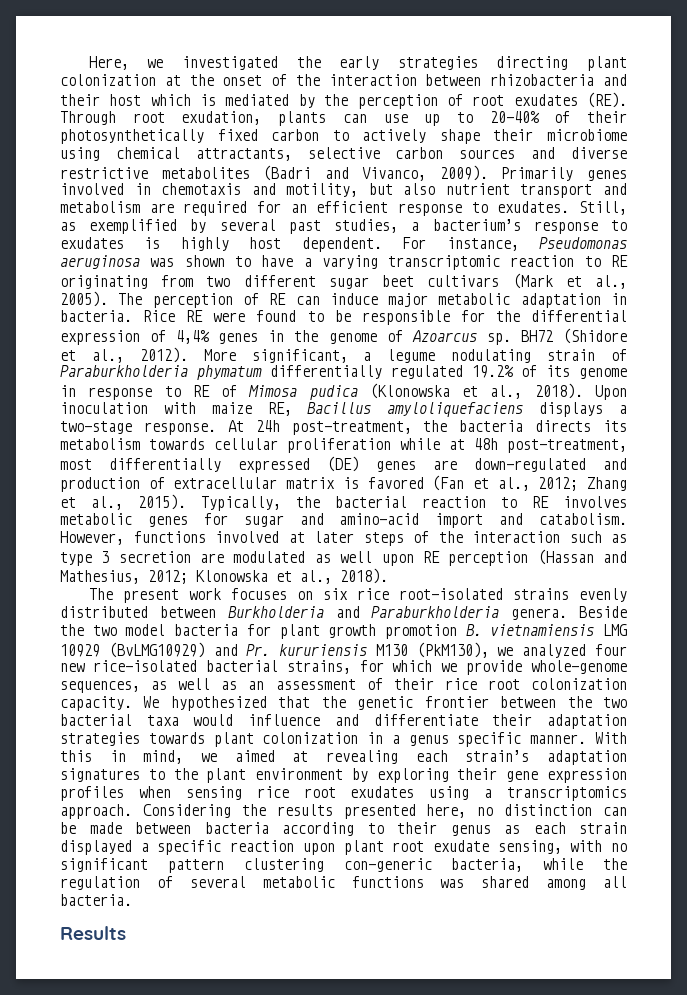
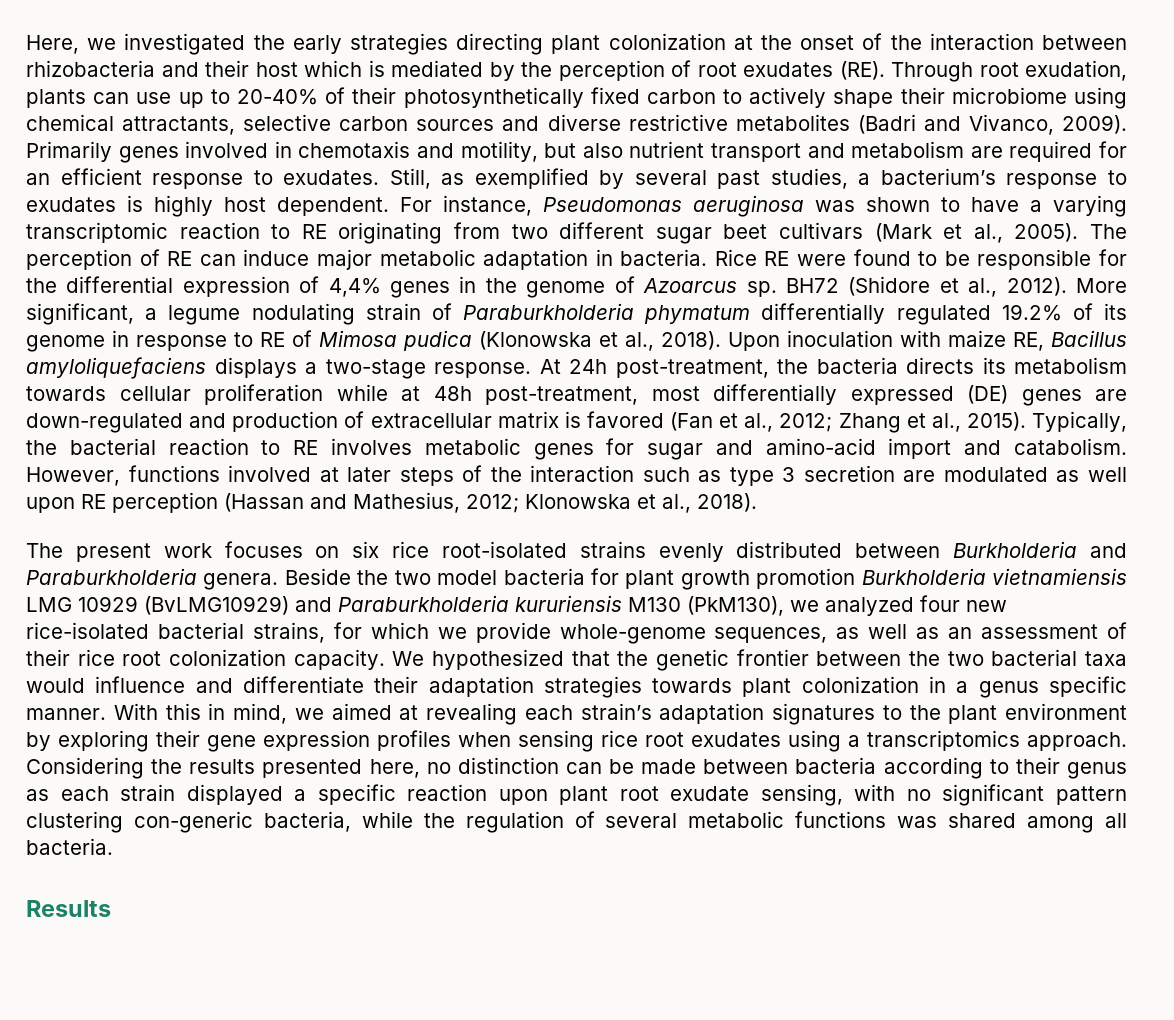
[465,624,482,636] B. -> [861,568,986,585] Burkholderia
[246,644,271,656] Pr. -> [338,595,509,612] Paraburkholderia

